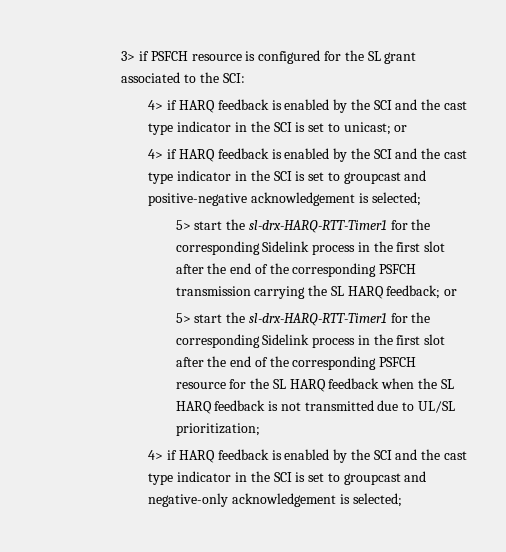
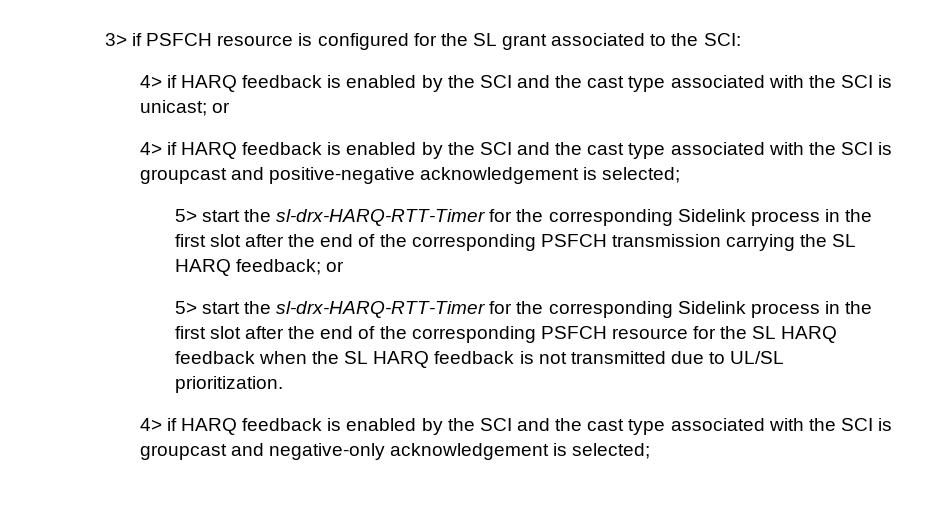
[177,121,340,132] indicator in the SCI is set to -> [670,75,893,88] associated with the SCI is
[177,170,340,181] indicator in the SCI is set to -> [670,142,893,155] associated with the SCI is
[248,220,387,233] sl-drx-HARQ-RTT-Timer1 -> [276,209,486,226] sl-drx-HARQ-RTT-Timer
[248,313,387,326] sl-drx-HARQ-RTT-Timer1 -> [276,301,486,318] sl-drx-HARQ-RTT-Timer
[175,423,260,436] prioritization; -> [174,376,283,393] prioritization.
[177,471,340,482] indicator in the SCI is set to -> [670,418,893,431] associated with the SCI is

